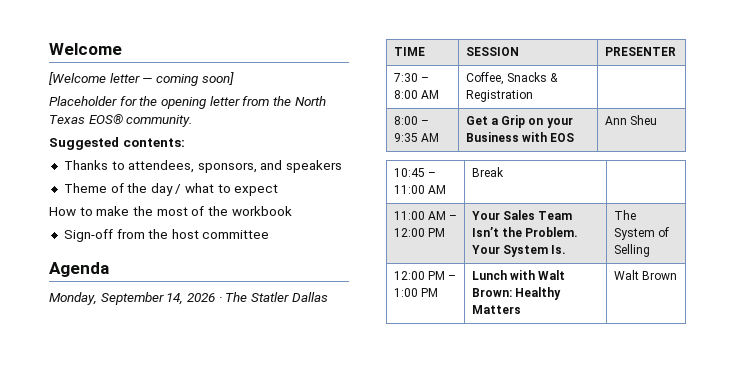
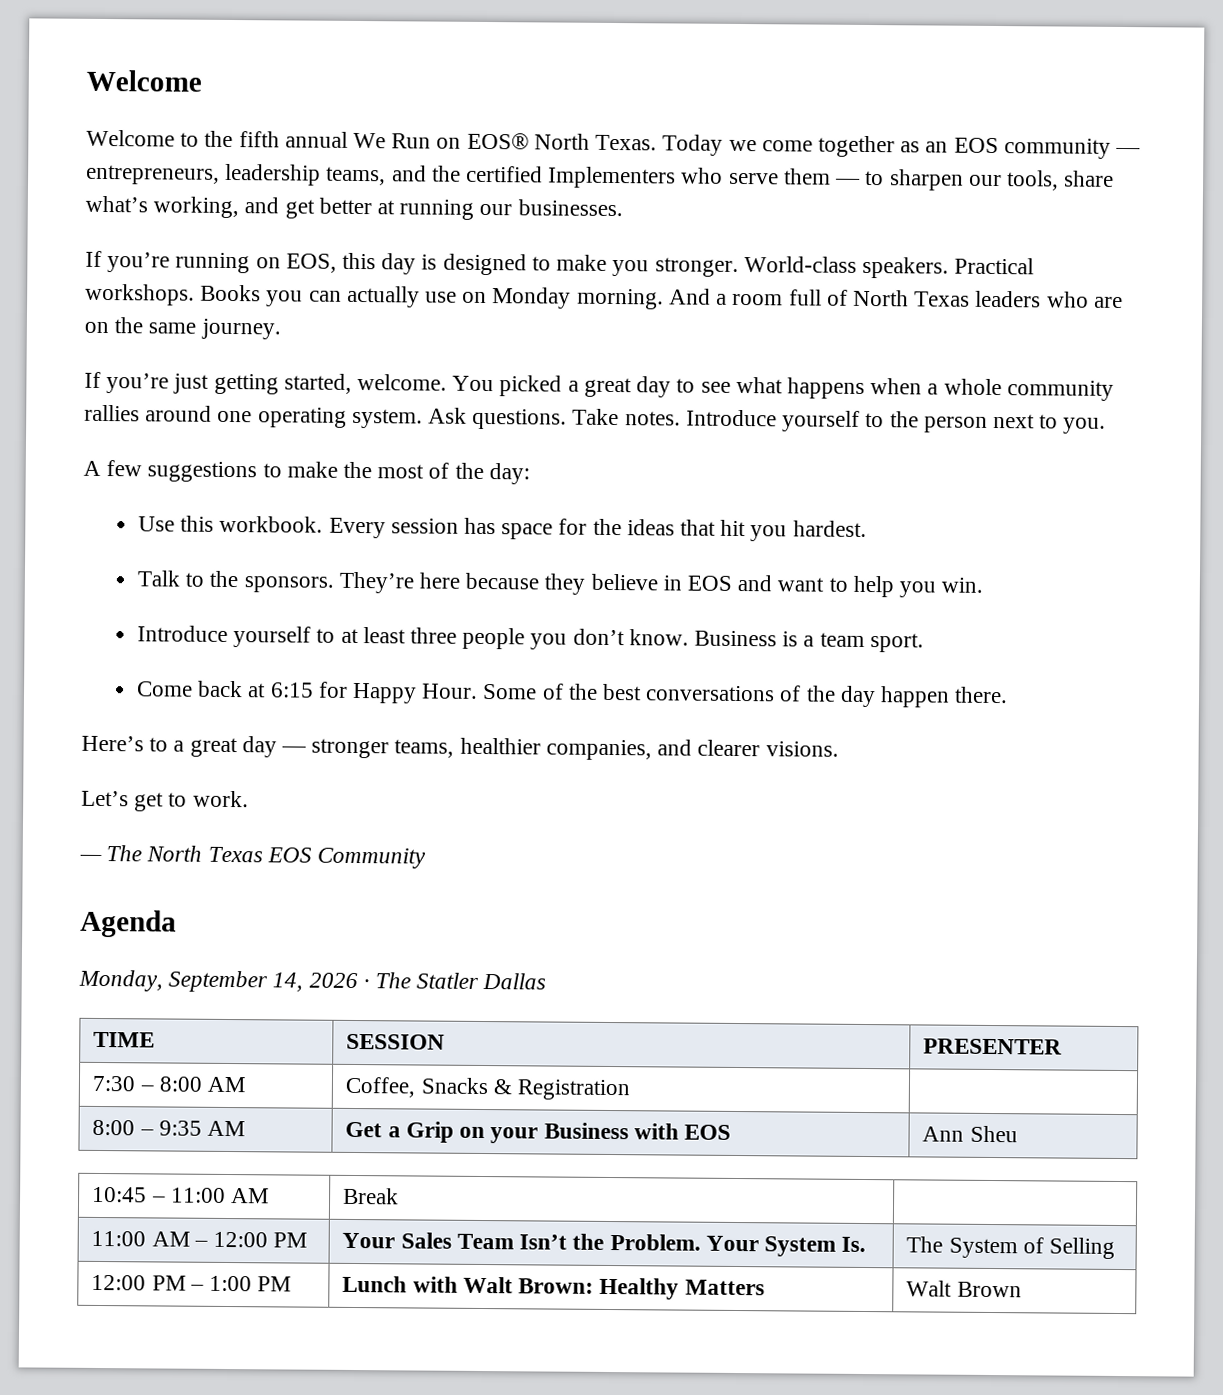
[49,72,234,86] [49,96,326,109] [49,114,193,127] [49,137,185,150] [63,160,343,173] [63,183,279,196] [49,207,76,216] [Welcome letter — coming soon] // Placeholder for the opening letter from the North Texas EOS® community. // Suggested contents: // Thanks to attendees, sponsors, and speakers // Theme of the day / what to expect // How -> [86,129,1141,159] [86,163,1115,191] [85,195,623,220] [85,250,1035,279] [85,283,1123,310] [84,317,281,340] [84,371,1114,401] [84,404,1107,434] [83,460,258,483] Welcome to the fifth annual We Run on EOS® North Texas. Today we come together as an EOS community — entrepreneurs, leadership teams, and the certified Implementers who serve them — to sharpen our tools, share what’s working, and get better at running our businesses. // If you’re running on EOS, this day is designed to make you stronger. World-class speakers. Practical workshops. Books you can actually use on Monday morning. And a room full of North Texas leaders who are on the same journey. // If you’re just getting started, welcome. You picked a great day to see what happens when a whole community rallies around one operating system. Ask questions. Take notes. Introduce yourself to the person next to you. // A few suggestions
[231,206,292,216] [63,229,270,242] workbook // Sign-off from the host committee -> [488,463,530,485] [137,515,867,542] [136,570,984,598] [136,625,924,653] [135,680,1009,708] [81,735,839,761] [81,790,249,812] [79,845,427,869] day: // Use this workbook. Every session has space for the ideas that hit you hardest. // Talk to the sponsors. They’re here because they believe in EOS and want to help you win. // Introduce yourself to at least three people you don’t know. Business is a team sport. // Come back at 6:15 for Happy Hour. Some of the best conversations of the day happen there. // Here’s to a great day — stronger teams, healthier companies, and clearer visions. // Let’s get to work. // — The North Texas EOS Community

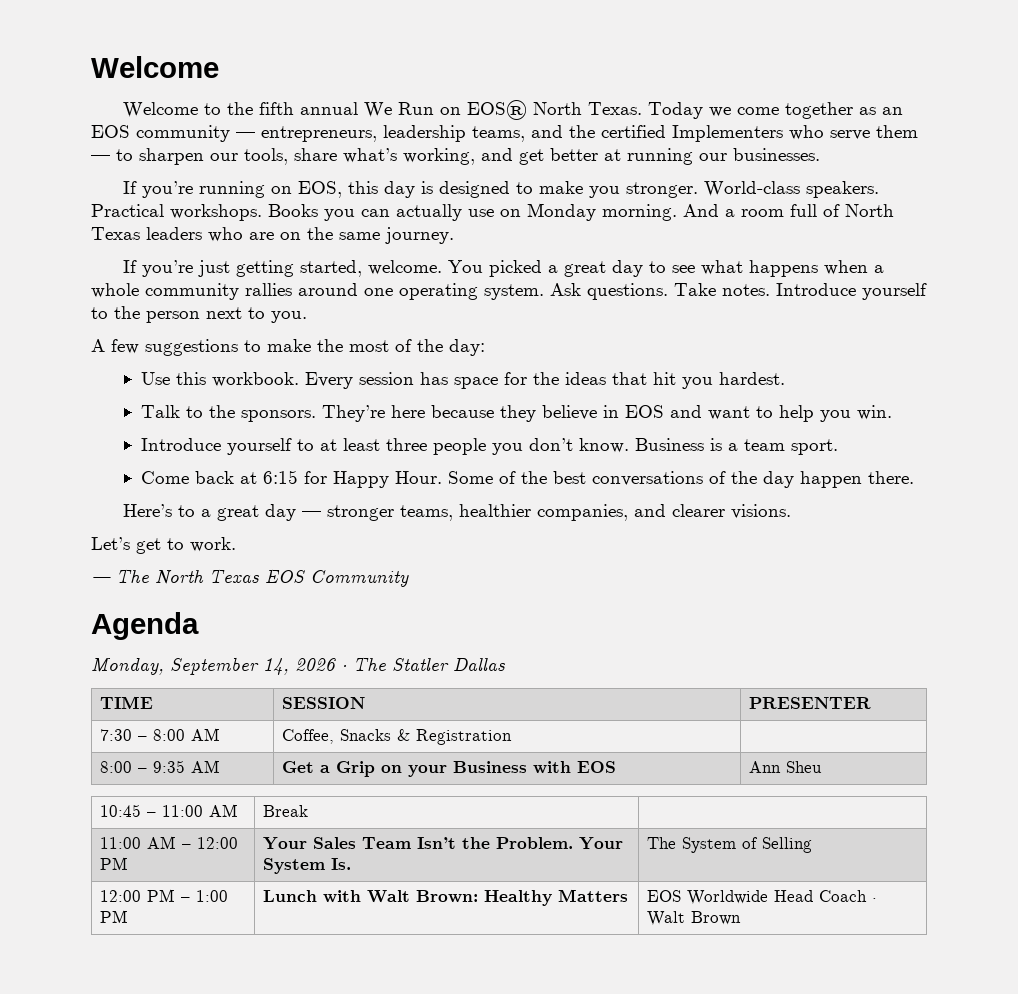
(765, 1287) none -> [646,890,877,905] EOS Worldwide Head Coach ·

